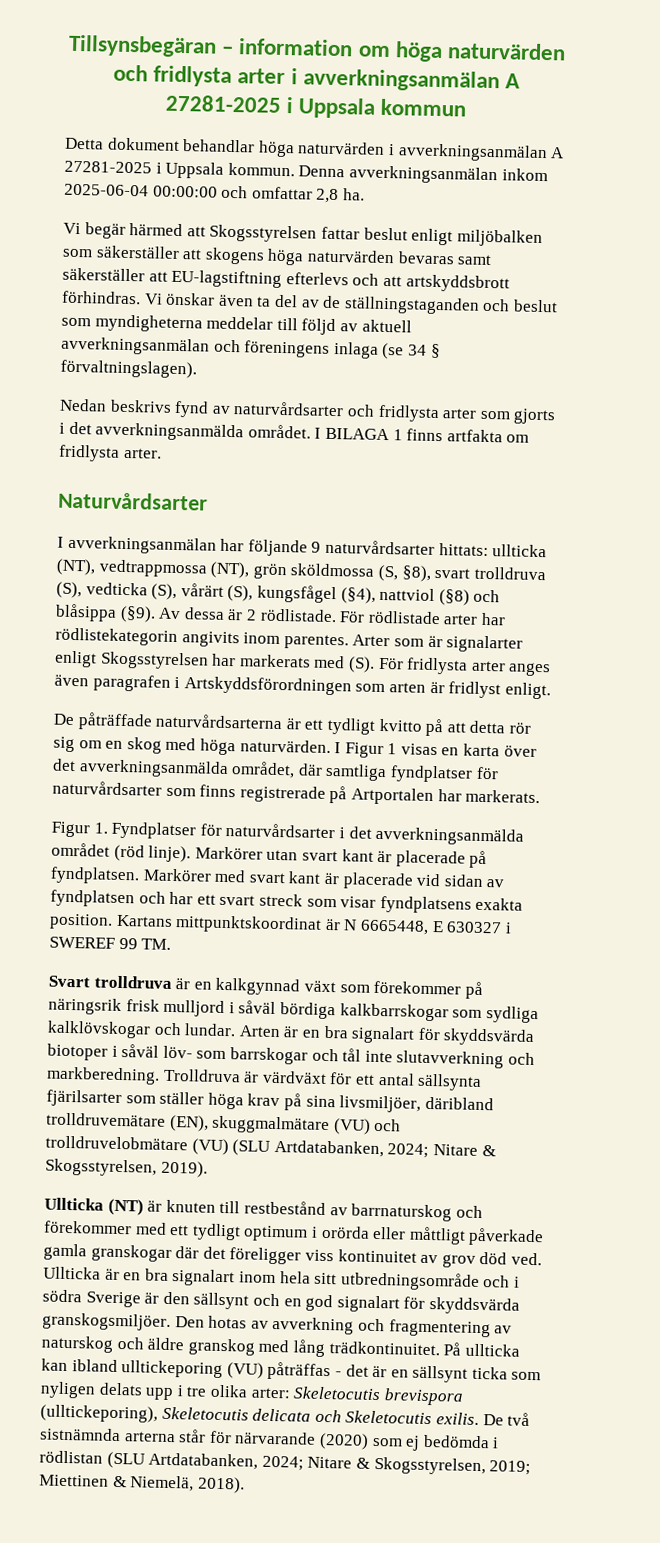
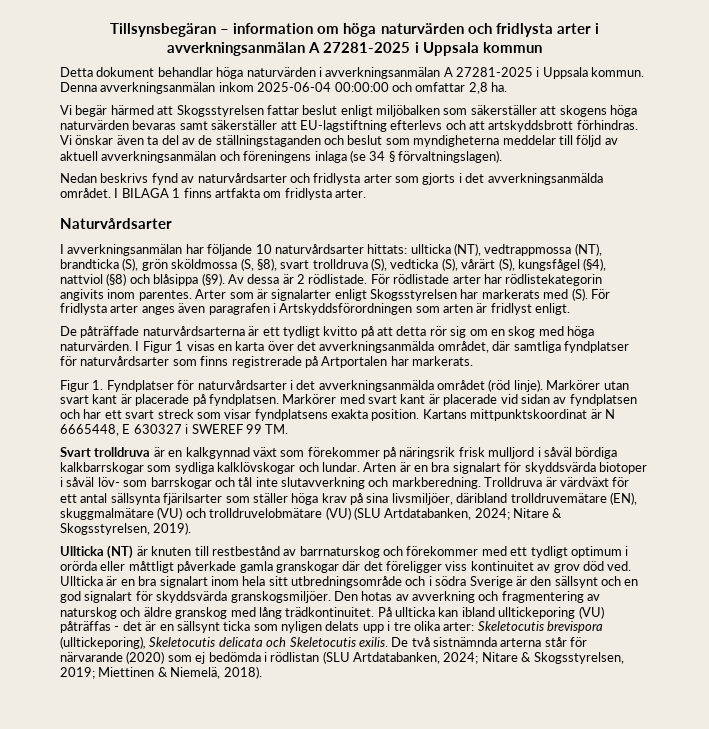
[311,541,322,553] 9 -> [255,244,272,254] 10
(251, 570) none -> [60,258,139,271] brandticka (S),

